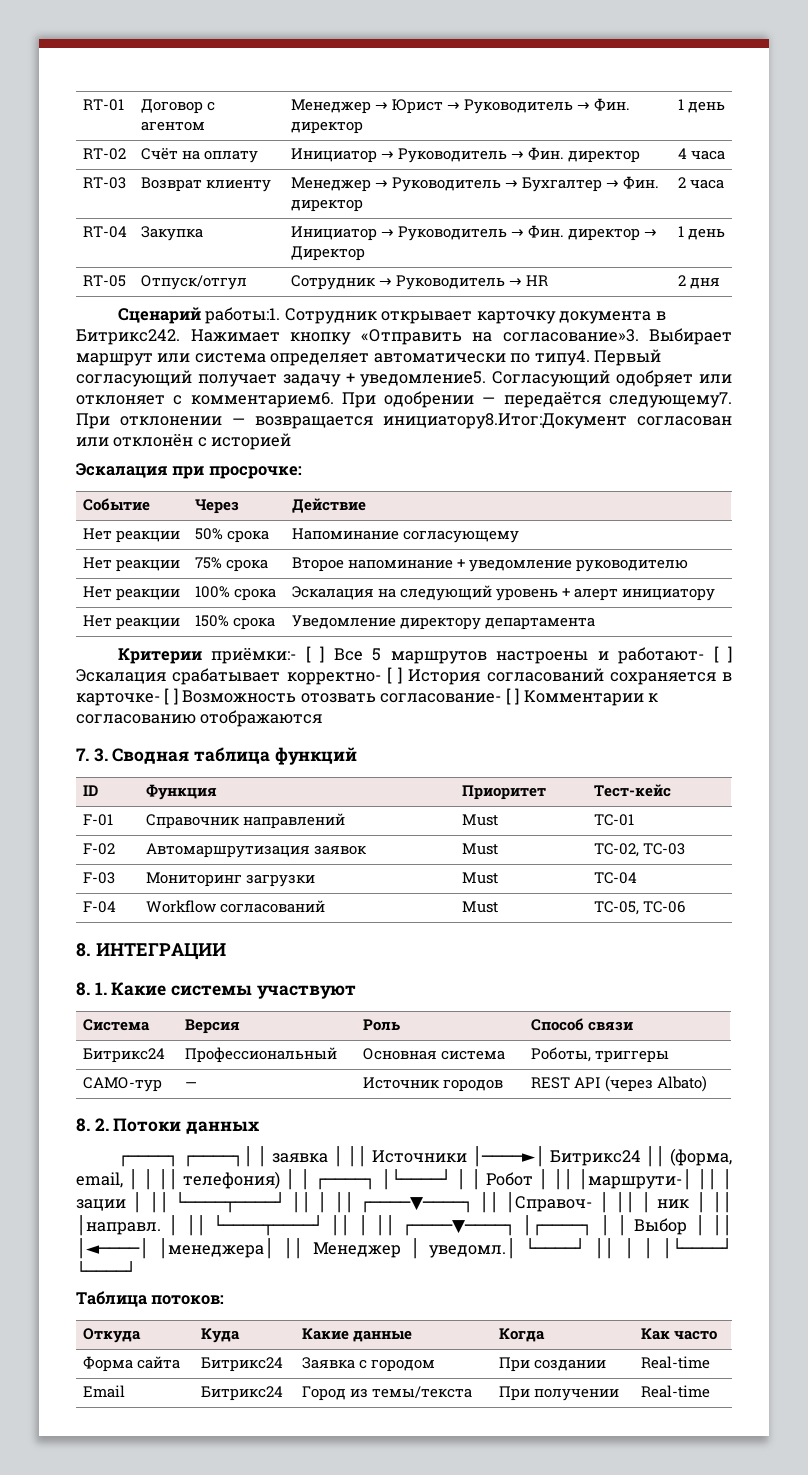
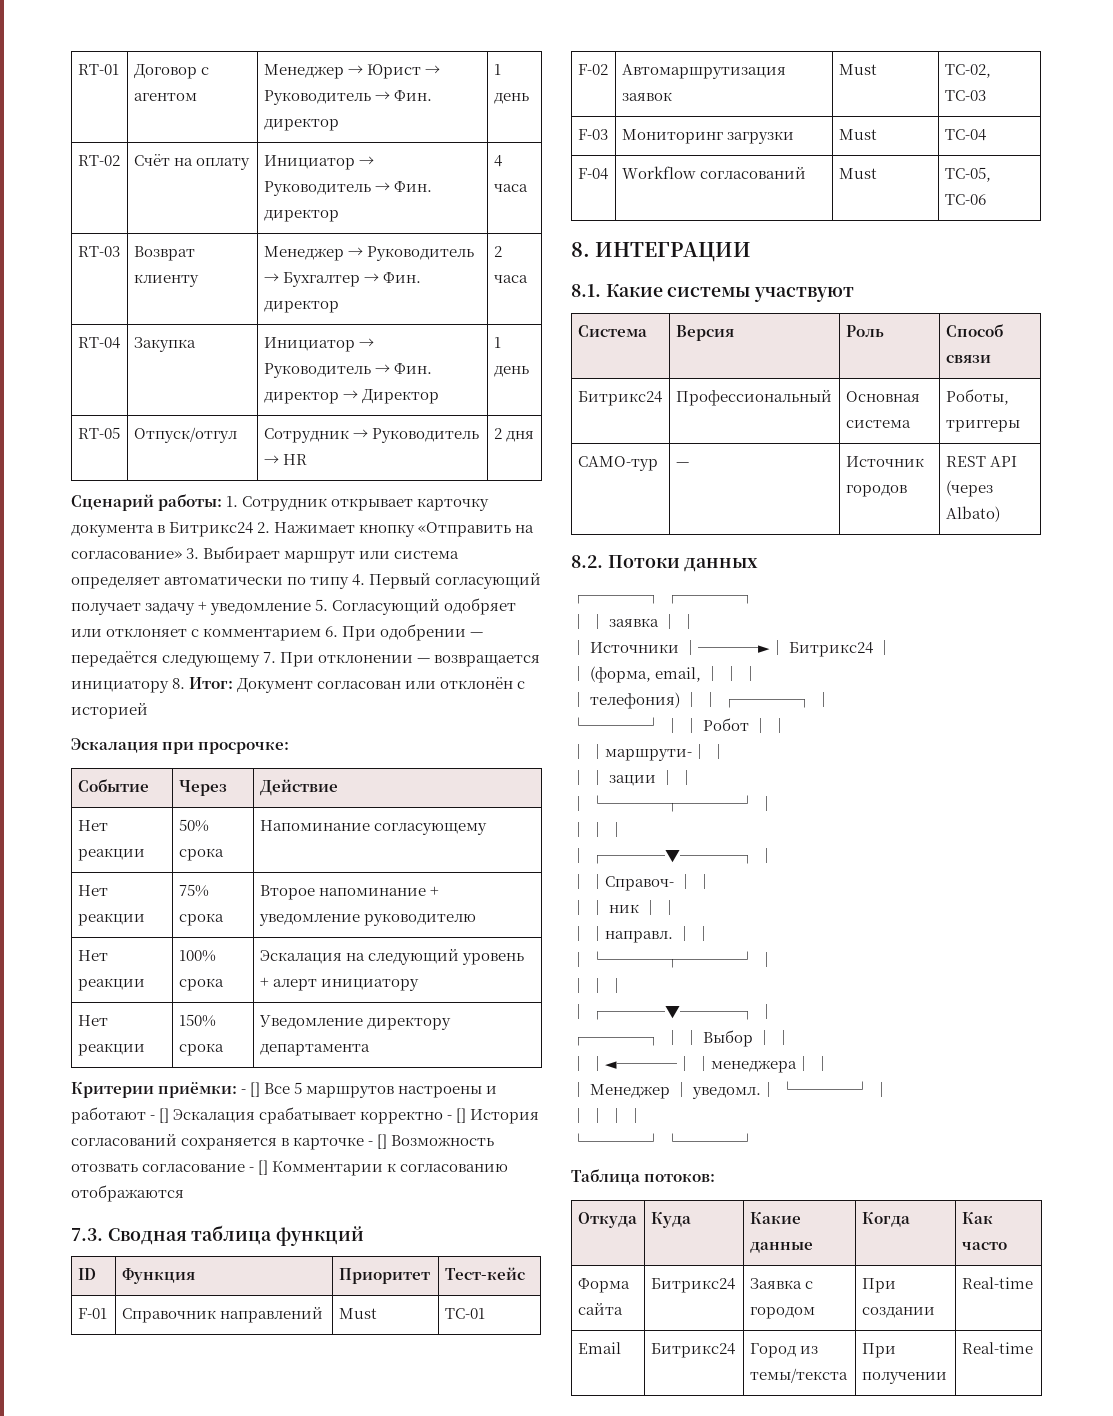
[205,307,281,324] работы:1. -> [158,494,239,511] работы: 1.
[76,329,180,345] Битрикс242. -> [169,522,271,537] Битрикс24 2.
[502,329,639,342] согласование»3. -> [71,548,200,559] согласование» 3.
[534,350,590,366] типу4. -> [310,574,366,589] типу 4.
[360,371,487,387] уведомление5. -> [210,599,329,615] уведомление 5.
[190,392,334,408] комментарием6. -> [203,626,339,641] комментарием 6.
[609,392,732,408] следующему7. -> [162,652,277,667] следующему 7.
[383,413,627,429] инициатору8.Итог:Документ -> [71,677,314,693] инициатору 8. Итог: Документ
[211,646,325,664] приёмки:- [ ] -> [158,1082,261,1098] приёмки: - []
[618,646,733,664] [76,667,732,685] [76,688,520,706] работают- [ ] Эскалация срабатывает корректно- [ ] История согласований сохраняется в карточке- [ ] Возможность отозвать согласование- [ ] -> [71,1107,540,1124] [71,1133,495,1150] [71,1160,269,1175] работают - [] Эскалация срабатывает корректно - [] История согласований сохраняется в карточке - [] Возможность отозвать согласование - []
[76,748,108,762] 7. 3. -> [71,1228,103,1241] 7.3.
[76,982,107,996] 8. 1. -> [571,284,601,297] 8.1.
[76,1118,109,1132] 8. 2. -> [571,555,603,568] 8.2.
[182,1146,253,1167] ┌────┐│ -> [665,595,756,604] [571,614,586,629] ┌────┐ // │
[347,1146,368,1167] ││ -> [681,614,697,629] [571,640,586,655] │ // │
[645,1146,666,1167] ││ -> [877,640,893,655] [571,666,586,681] │ // │
[158,1169,179,1190] ││ -> [743,666,759,681] [571,692,586,707] │ // │
[380,1169,451,1190] │└────┘ -> [816,692,832,707] [571,717,661,731] │ // └────┘
[552,1169,732,1190] [76,1192,732,1213] [76,1215,732,1236] [76,1238,304,1259] ││ │маршрути-│ ││ │ зации │ ││ └────┬────┘ ││ │ ││ ┌────▼────┐ ││ │Справоч- │ ││ │ ник │ ││ │направл. │ ││ └────┬────┘ ││ │ ││ ┌────▼────┐ │┌────┐ │ │ Выбор │ ││ │◄────│ │менеджера│ ││ -> [772,718,788,733] [571,744,727,761] [571,770,695,786] [571,795,775,812] [571,822,625,837] [571,848,775,864] [571,874,713,891] [571,900,678,915] [571,926,712,943] [571,951,775,968] [571,978,625,993] [571,1004,775,1020] [571,1030,792,1047] [571,1056,831,1073] [571,1082,586,1097] │ // │ │маршрути-│ │ // │ │ зации │ │ // │ └────┬────┘ │ // │ │ │ // │ ┌────▼────┐ │ // │ │Справоч- │ │ // │ │ ник │ │ // │ │направл. │ │ // │ └────┬────┘ │ // │ │ │ // │ ┌────▼────┐ │ // ┌────┐ │ │ Выбор │ │ // │ │◄────│ │менеджера│ │ // │
[594,1238,733,1259] ││ │ │ │└────┘ -> [874,1082,890,1097] [571,1108,644,1123] [571,1133,661,1147] │ // │ │ │ │ // └────┘

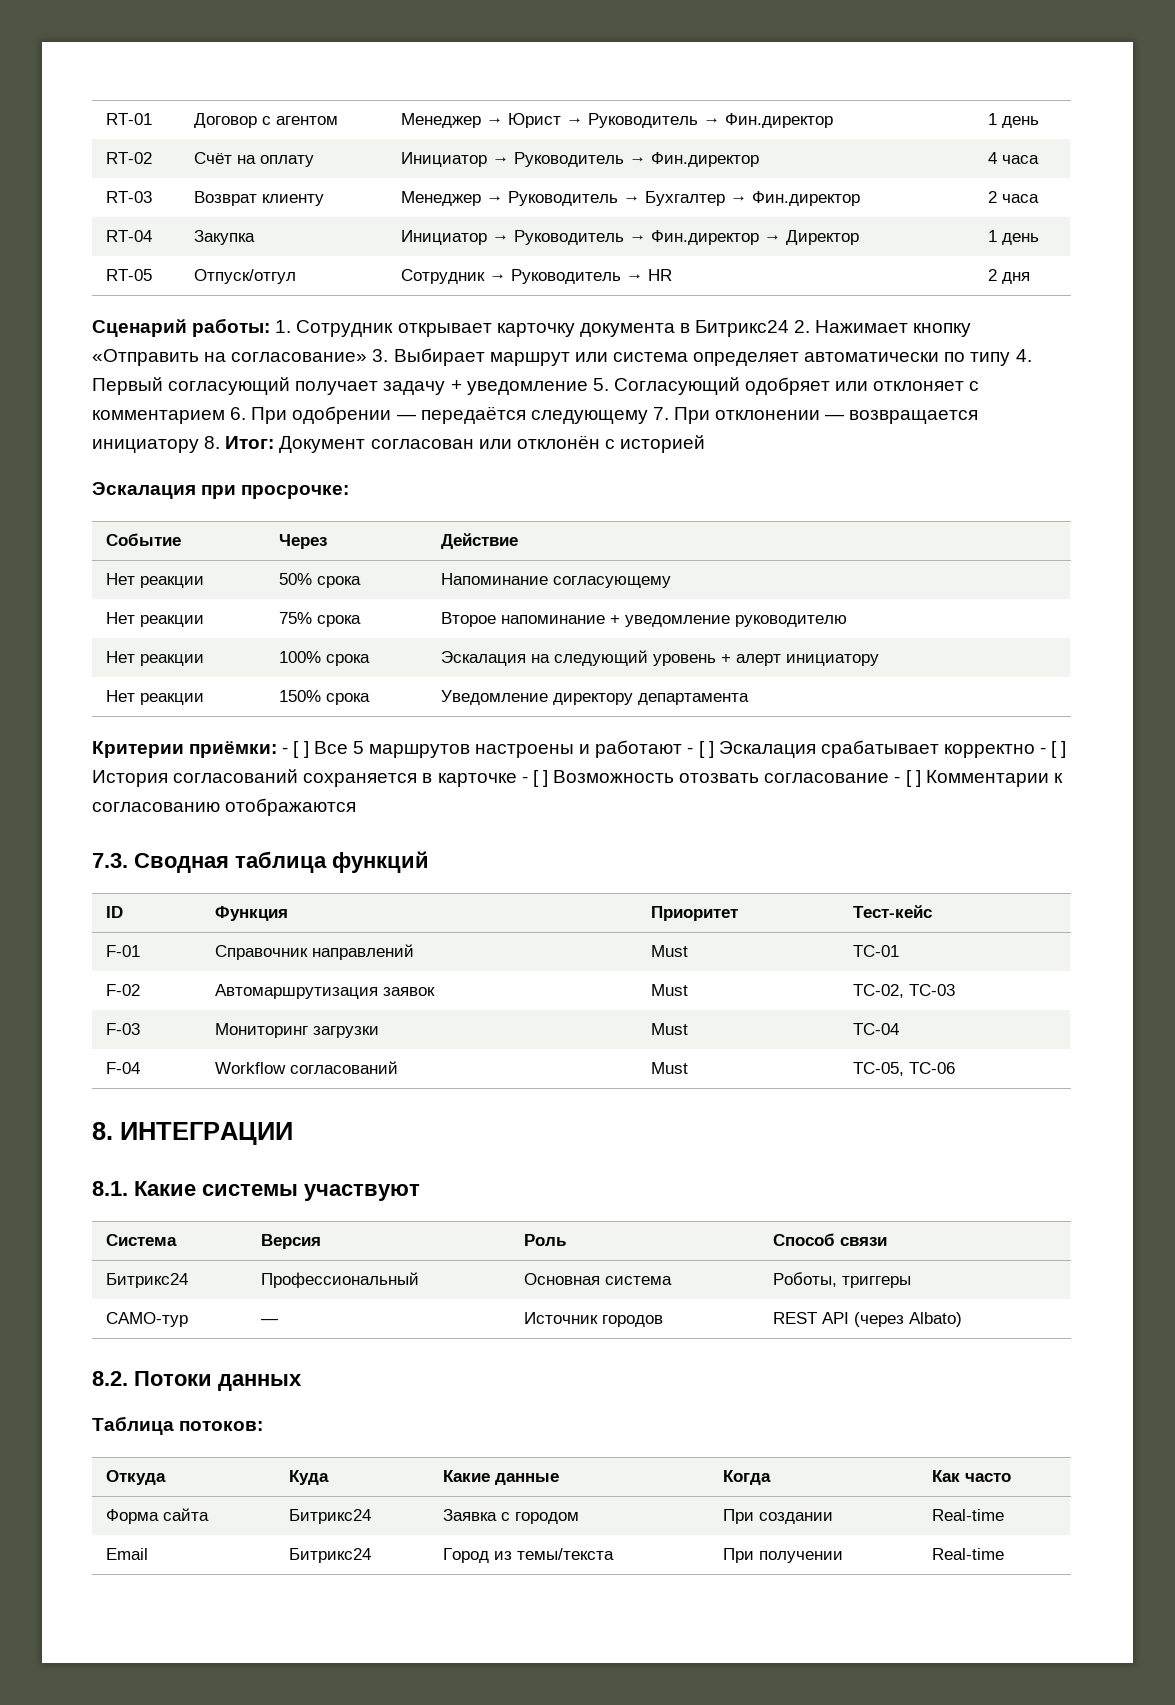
[393,90,432,101] [263,118,339,131] Фин. директор -> [724,113,833,128] Фин.директор
[393,181,432,192] [263,209,339,222] Фин. директор -> [650,152,759,167] Фин.директор
[382,272,421,283] [263,300,339,313] Фин. директор -> [751,191,860,206] Фин.директор
[393,363,432,374] [263,391,339,404] Фин. директор -> [650,230,759,245] Фин.директор
[250,1082,261,1097] [] -> [293,741,309,758] [ ]
[159,1108,170,1123] [] -> [698,741,714,758] [ ]
[456,1108,467,1123] [] -> [1051,741,1067,758] [ ]
[377,1134,388,1149] [] -> [532,770,548,787] [ ]
[258,1160,269,1175] [] -> [905,770,921,787] [ ]
[571,595,756,604] [571,614,697,629] [571,640,893,657] [571,666,759,683] [571,692,832,709] [571,717,788,733] [571,744,727,761] [571,770,695,786] [571,795,775,812] [571,822,625,837] [571,848,775,864] [571,874,713,891] [571,900,678,915] [571,926,712,943] [571,951,775,968] [571,978,625,993] [571,1004,775,1020] [571,1030,792,1047] [571,1056,831,1073] [571,1081,890,1099] [571,1108,644,1123] [571,1133,756,1147] // ┌────┐ ┌────┐ // │ │ заявка │ │ // │ Источники │────►│ Битрикс24 │ // │ (форма, email, │ │ │ // │ телефония) │ │ ┌────┐ │ // └────┘ │ │ Робот │ │ // │ │маршрути-│ │ // │ │ зации │ │ // │ └────┬────┘ │ // │ │ │ // │ ┌────▼────┐ │ // │ │Справоч- │ │ // │ │ ник │ │ // │ │направл. │ │ // │ └────┬────┘ │ // │ │ │ // │ ┌────▼────┐ │ // ┌────┐ │ │ Выбор │ │ // │ │◄────│ │менеджера│ │ // │ Менеджер │ уведомл.│ └────┘ │ // │ │ │ │ // └────┘ └────┘ -> (302, 1382) none

